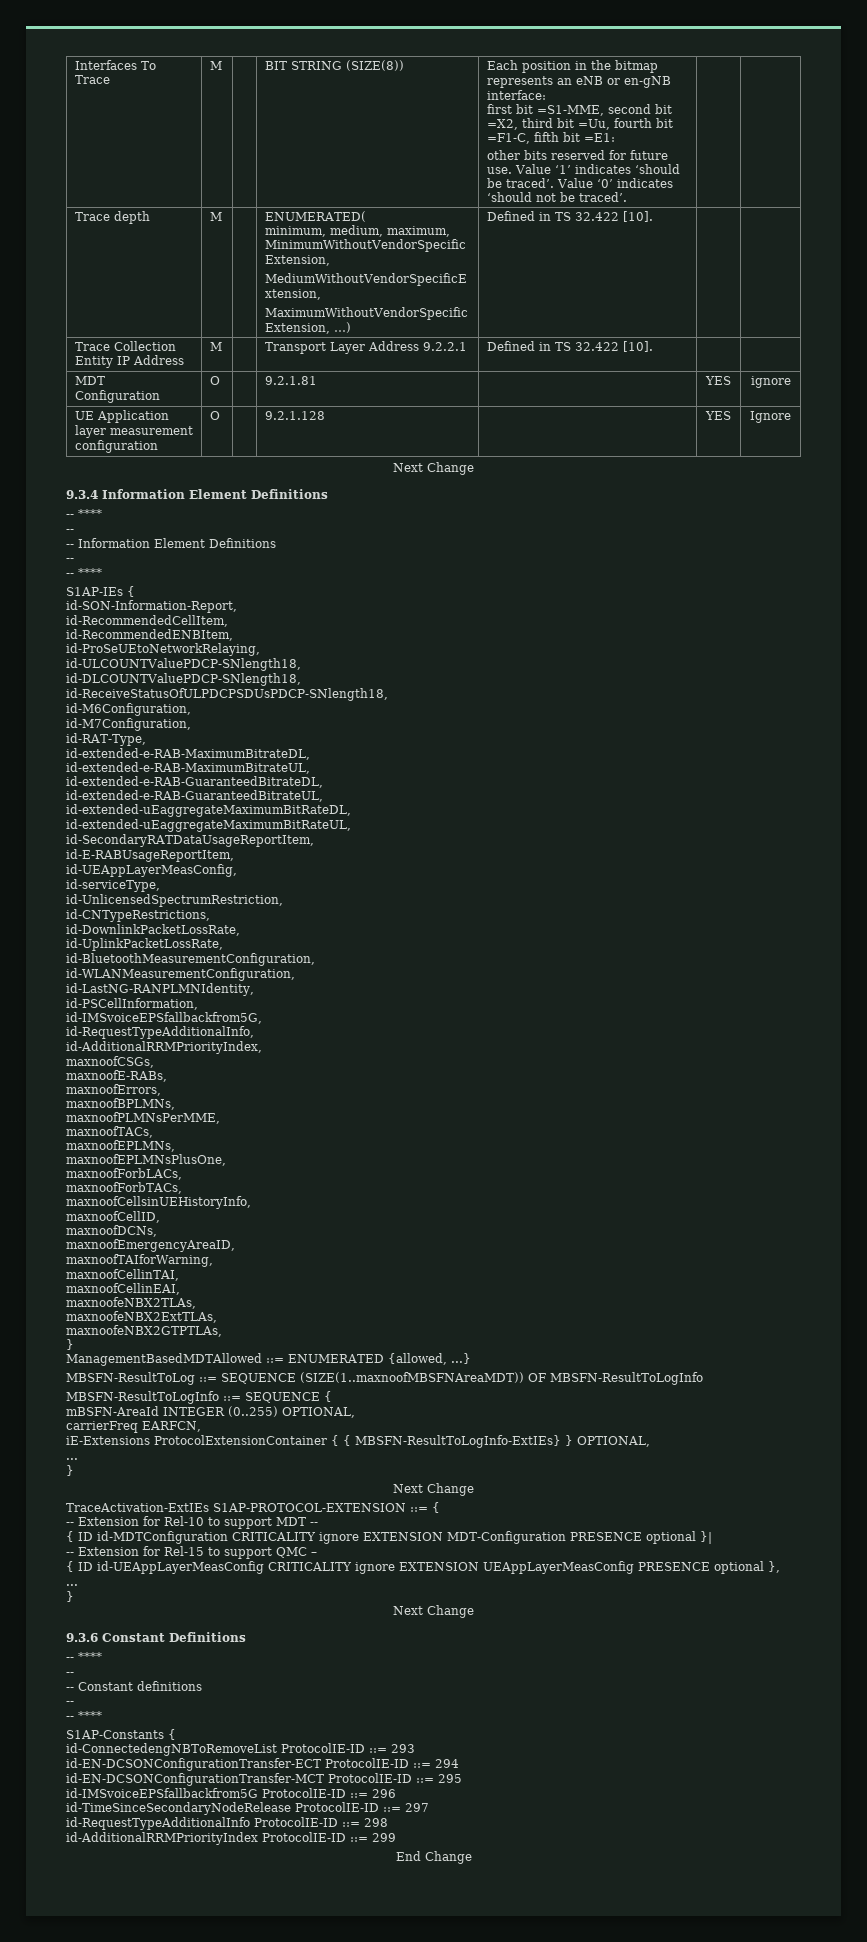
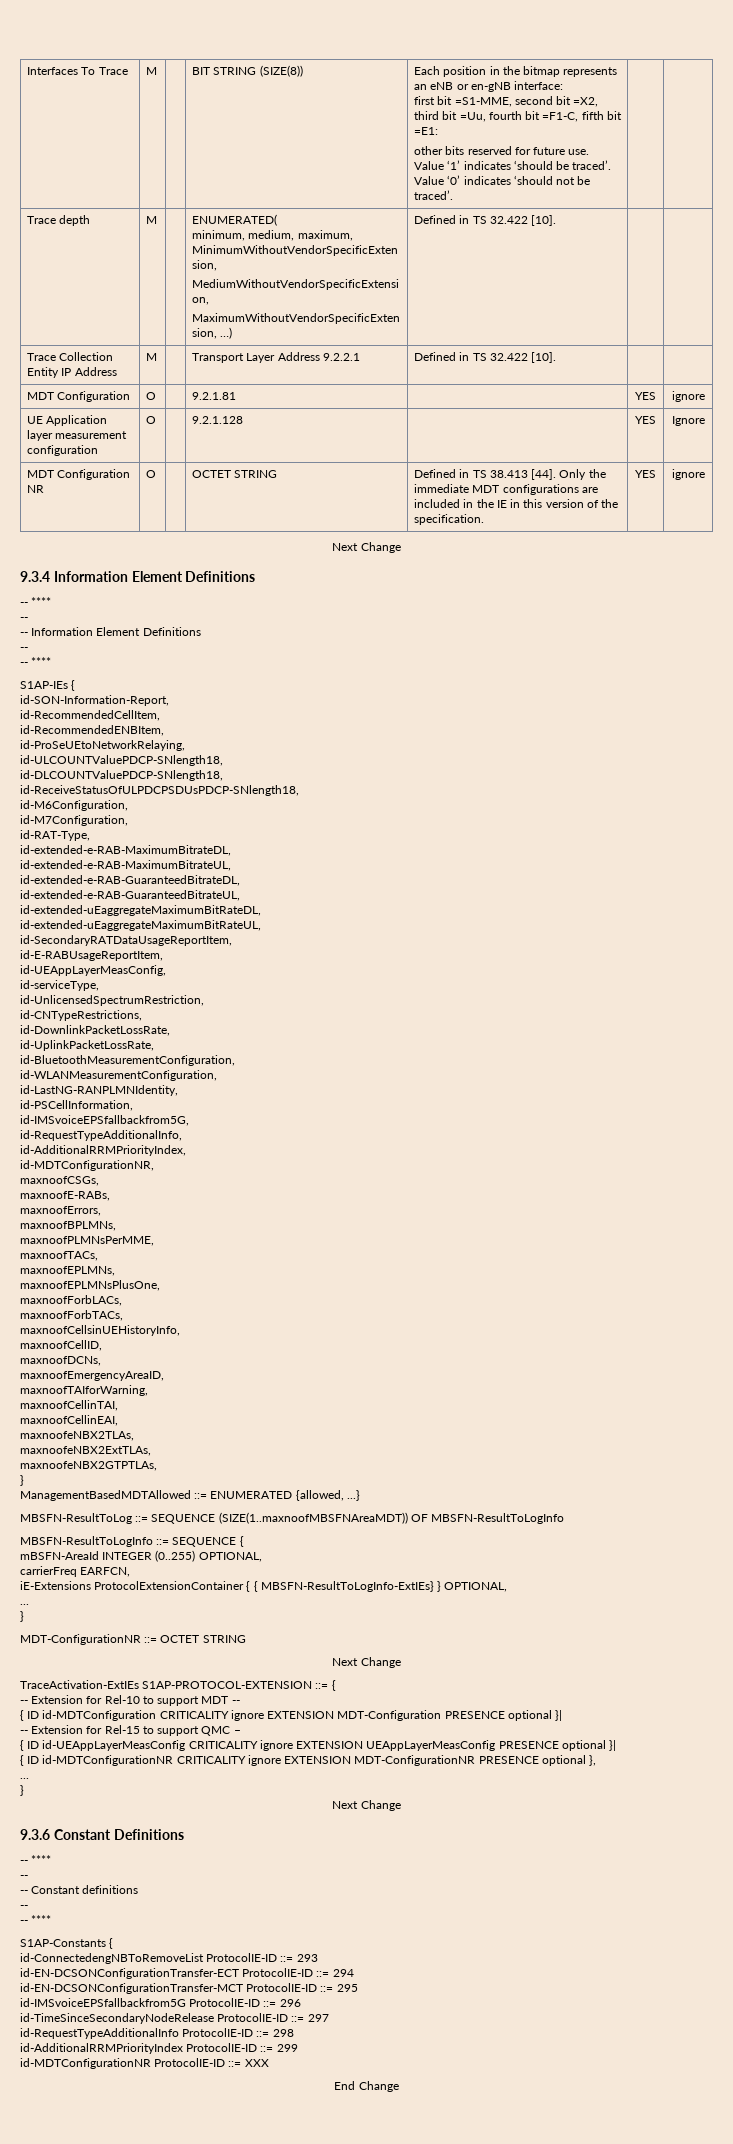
(791, 417) none -> [27,469,131,480] [27,485,45,493] [146,470,157,478] [192,470,278,478] [414,469,606,480] [414,484,598,495] [414,499,619,508] [414,514,485,525] [635,470,656,478] [671,469,705,480] // MDT Configuration NR | O | | OCTET STRING | Defined in TS 38.413 [44]. Only the immediate MDT configurations are included in the IE in this version of the specification. | YES | ignore
(262, 1047) none -> [20,1160,154,1171] // id-MDTConfigurationNR,
(74, 1470) none -> [20,1634,246,1645] // MDT-ConfigurationNR ::= OCTET STRING
(764, 1567) none -> [609,1740,617,1751] [20,1755,586,1766] }| // { ID id-MDTConfigurationNR CRITICALITY ignore EXTENSION MDT-ConfigurationNR PRESENCE optional
(396, 1837) none -> [20,2058,269,2069] // id-MDTConfigurationNR ProtocolIE-ID ::= XXX

